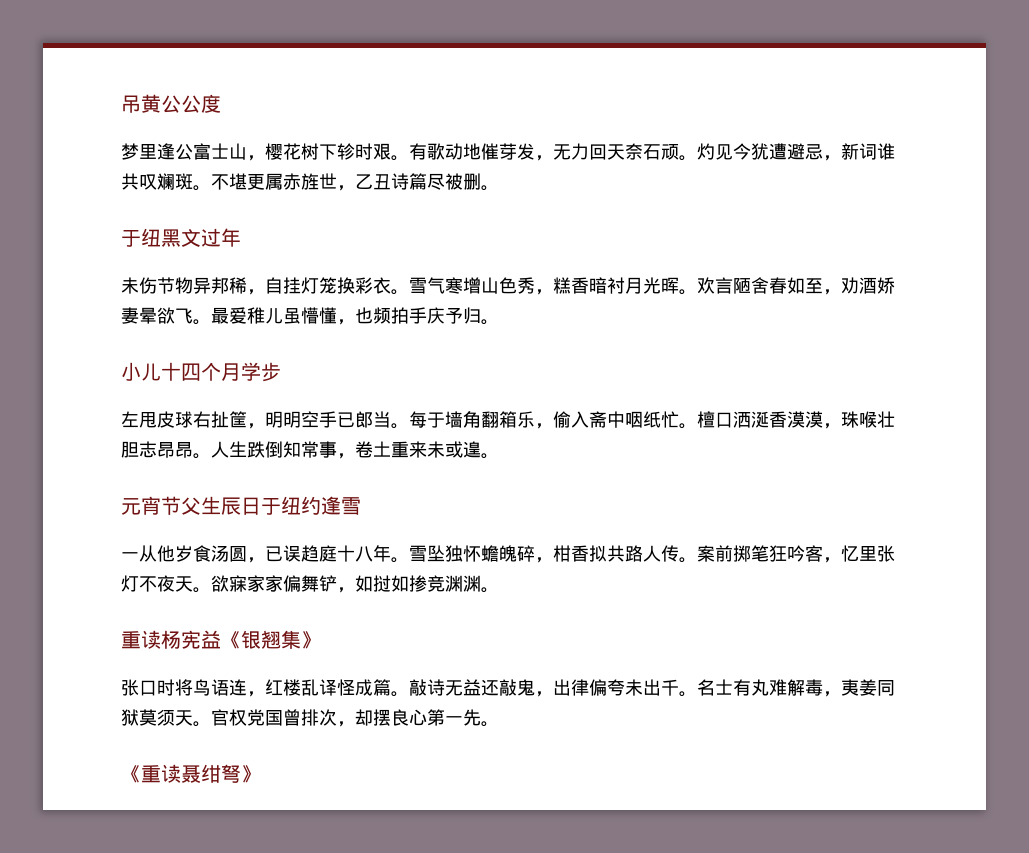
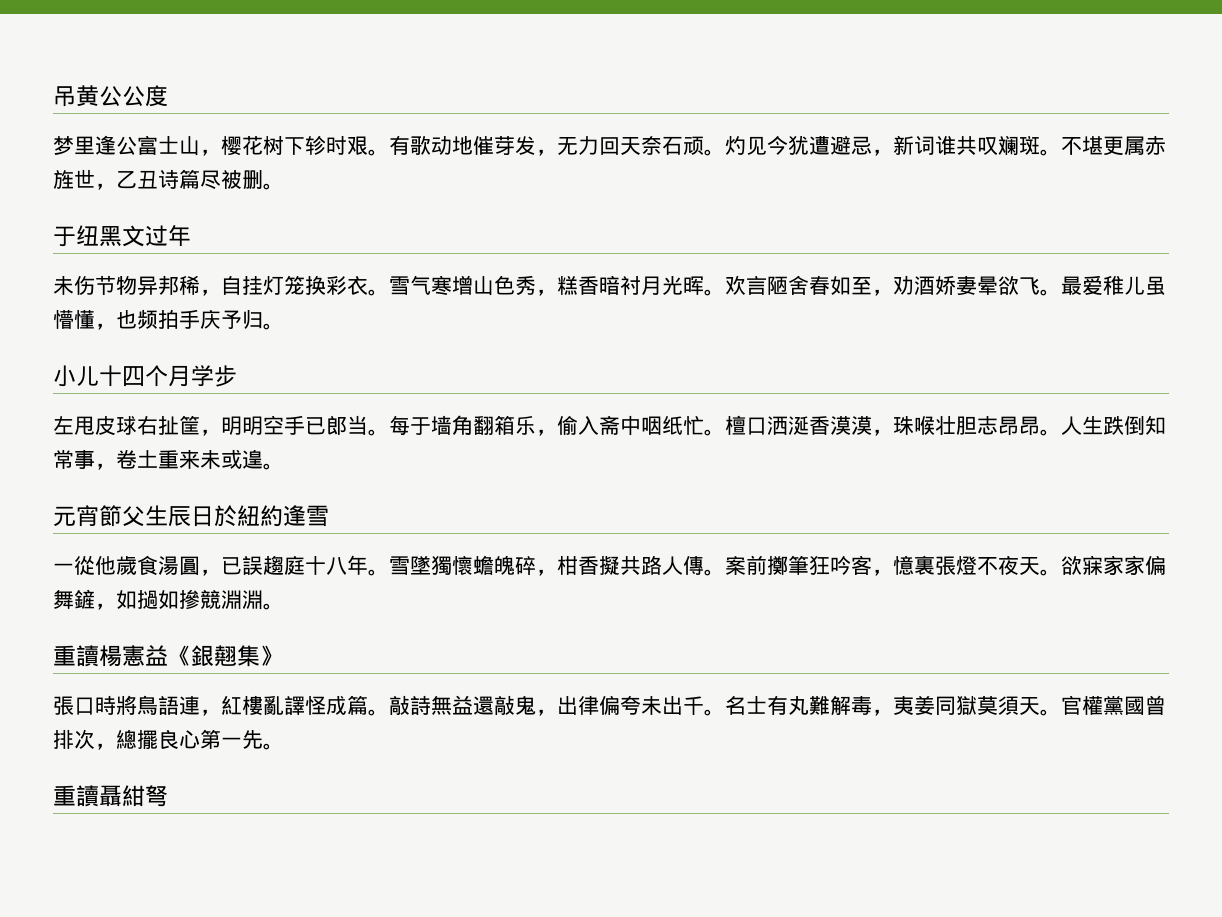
[161,496,181,515] 节 -> [99,505,122,527] 節
[261,496,321,515] 于纽约 -> [214,505,283,527] 於紐約
[139,545,319,563] 从他岁食汤圆，已误趋 -> [74,555,284,576] 從他歲食湯圓，已誤趨
[427,545,481,562] 坠独怀 -> [410,555,473,575] 墜獨懷
[589,545,895,563] [121,575,139,592] 拟共路人传。案前掷笔狂吟客，忆里张灯 -> [599,555,977,576] 擬共路人傳。案前擲筆狂吟客，憶裏張燈
[319,575,499,593] [121,630,321,649] [121,679,337,697] 铲，如挝如掺竞渊渊。 // 重读杨宪益《银翘集》 // 张口时将鸟语连，红楼乱译 -> [74,589,284,610] [53,645,283,667] [53,695,305,716] 鏟，如撾如摻競淵淵。 // 重讀楊憲益《銀翹集》 // 張口時將鳥語連，紅樓亂譯
[427,679,499,696] 诗无益还 -> [410,695,494,715] 詩無益還
[769,679,787,696] 难 -> [809,696,830,715] 難
[121,709,283,727] 狱莫须天。官权党国 -> [956,695,1145,716] 獄莫須天。官權黨國
[355,709,391,726] 却摆 -> [116,729,158,749] 總擺
[121,764,261,783] 《重读聂绀弩》 -> [53,785,168,807] 重讀聶紺弩

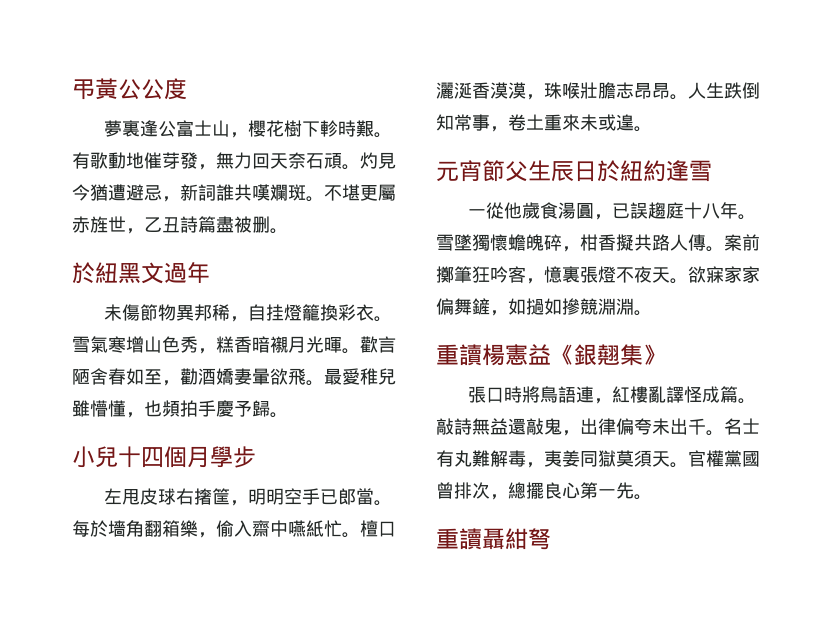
[53,85,99,107] 吊黄 -> [72,78,118,100] 弔黃
[53,136,95,155] 梦里 -> [104,120,141,137] 夢裏
[221,135,1019,156] 樱花树下轸时艰。有歌动地催芽发，无力回天奈石顽。灼见今犹遭避忌，新词谁共叹斓 -> [248,120,393,138] [72,152,396,170] [72,184,288,202] 櫻花樹下軫時艱。有歌動地催芽發，無力回天奈石頑。灼見今猶遭避忌，新詞誰共嘆斕
[1124,136,1145,155] 属 -> [378,184,396,201] 屬
[158,169,221,190] 诗篇尽 -> [180,216,234,233] 詩篇盡
[53,225,168,247] 于纽黑文过 -> [72,262,187,284] 於紐黑文過
[74,275,158,296] 伤节物异 -> [122,304,195,321] 傷節物異
[263,275,326,295] 灯笼换 -> [284,304,339,321] 燈籠換
[410,275,431,295] 气 -> [90,336,108,353] 氣
[620,275,746,296] 衬月光晖。欢 -> [270,336,378,354] 襯月光暉。歡
[893,275,1166,296] [53,309,284,330] [53,365,214,387] 劝酒娇妻晕欲飞。最爱稚儿虽懵懂，也频拍手庆予归。 // 小儿十四个月学 -> [180,368,396,386] [72,400,288,418] [72,446,233,468] 勸酒嬌妻暈欲飛。最愛稚兒雖懵懂，也頻拍手慶予歸。 // 小兒十四個月學
[158,416,179,435] 扯 -> [194,488,213,505] 撦
[347,415,683,436] 当。每于墙角翻箱乐，偷入斋中咽纸 -> [356,488,393,506] [72,520,324,538] 當。每於墻角翻箱樂，偷入齋中嚥紙
[767,416,788,435] 洒 -> [436,82,454,99] 灑
[935,416,977,435] 壮胆 -> [580,82,616,99] 壯膽
[179,450,200,469] 来 -> [562,114,580,131] 來

